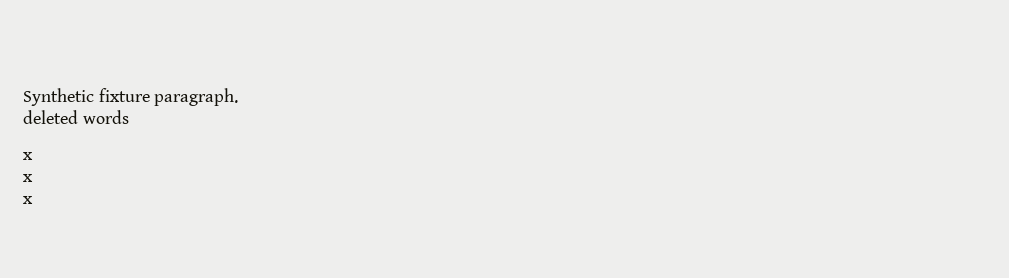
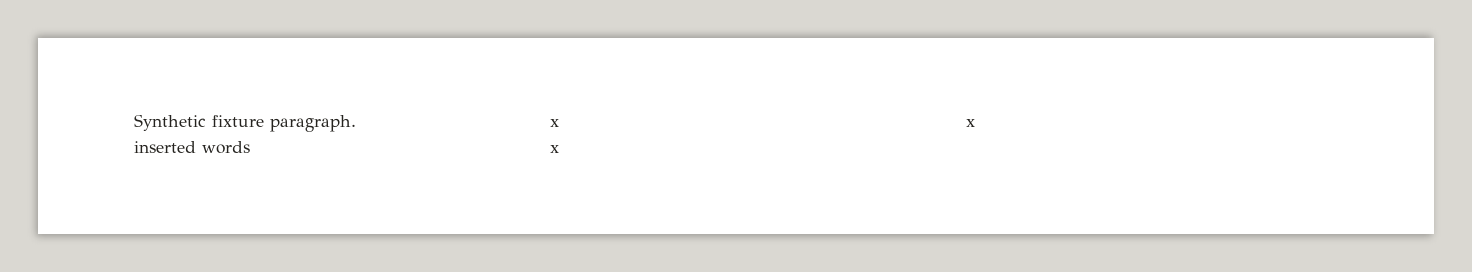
[23,110,78,124] deleted -> [134,141,196,153] inserted

